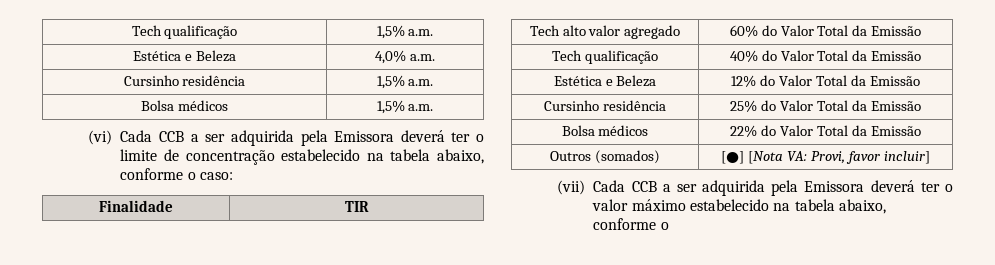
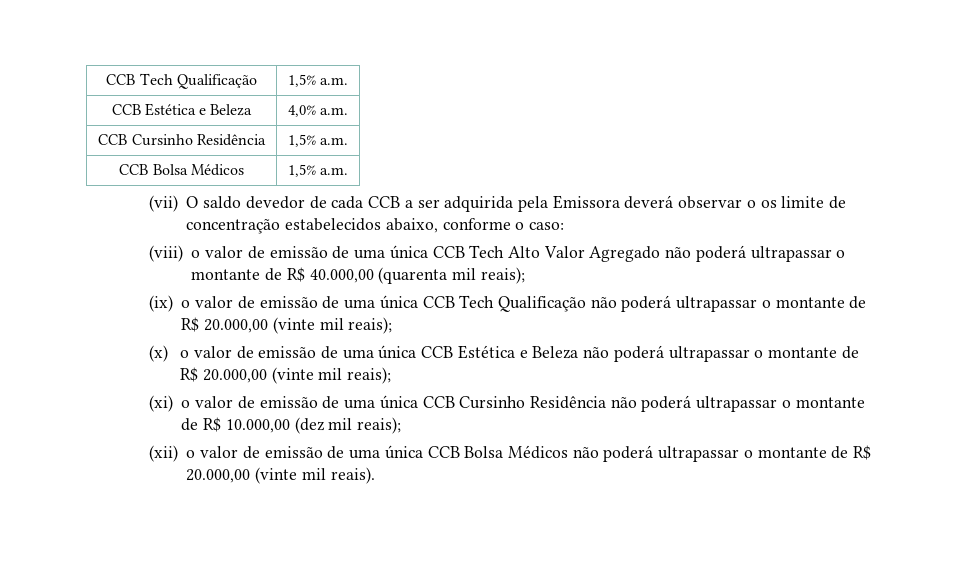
[131,25,238,39] [376,25,434,39] Tech qualificação | 1,5% a.m. // -> [106,73,257,89] [287,74,349,87] [111,104,141,115] CCB Tech Qualificação | 1,5% a.m. // CCB
[123,75,246,86] [376,75,434,89] [141,100,228,111] [376,100,434,114] [88,130,485,146] [120,149,485,165] [120,168,234,180] [99,200,173,212] [344,201,369,212] [529,25,681,39] [729,25,922,37] [552,50,658,64] [729,50,922,62] [553,75,657,87] [731,75,920,87] [544,100,666,111] [730,100,921,112] [561,125,649,136] [730,125,921,137] [550,150,660,164] [721,151,930,164] [557,180,953,196] [592,199,886,214] [593,218,669,230] Cursinho residência | 1,5% a.m. // Bolsa médicos | 1,5% a.m. // (vi) Cada CCB a ser adquirida pela Emissora deverá ter o limite de concentração estabelecido na tabela abaixo, conforme o caso: // Finalidade | TIR // Tech alto valor agregado | 60% do Valor Total da Emissão // Tech qualificação | 40% do Valor Total da Emissão // Estética e Beleza | 12% do Valor Total da Emissão // Cursinho residência | 25% do Valor Total da Emissão // Bolsa médicos | 22% do Valor Total da Emissão // Outros (somados) | [●] [Nota VA: Provi, favor incluir] // (vii) Cada CCB a ser adquirida pela Emissora deverá ter o valor máximo estabelecido na tabela abaixo, conforme o -> [98,134,266,146] [287,134,349,147] [119,164,244,176] [287,164,349,177] [148,195,847,212] [186,218,565,234] [148,245,846,262] [191,267,525,284] [148,295,867,312] [181,317,393,334] [148,345,859,362] [180,367,391,384] [148,395,865,412] [181,417,402,434] [148,445,872,462] [186,467,375,484] CCB Cursinho Residência | 1,5% a.m. // CCB Bolsa Médicos | 1,5% a.m. // (vii) O saldo devedor de cada CCB a ser adquirida pela Emissora deverá observar o os limite de concentração estabelecidos abaixo, conforme o caso: // (viii) o valor de emissão de uma única CCB Tech Alto Valor Agregado não poderá ultrapassar o montante de R$ 40.000,00 (quarenta mil reais); // (ix) o valor de emissão de uma única CCB Tech Qualificação não poderá ultrapassar o montante de R$ 20.000,00 (vinte mil reais); // (x) o valor de emissão de uma única CCB Estética e Beleza não poderá ultrapassar o montante de R$ 20.000,00 (vinte mil reais); // (xi) o valor de emissão de uma única CCB Cursinho Residência não poderá ultrapassar o montante de R$ 10.000,00 (dez mil reais); // (xii) o valor de emissão de uma única CCB Bolsa Médicos não poderá ultrapassar o montante de R$ 20.000,00 (vinte mil reais).

